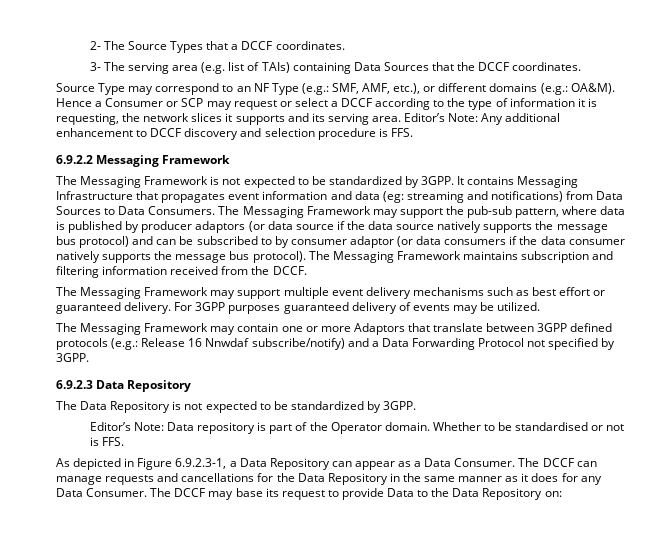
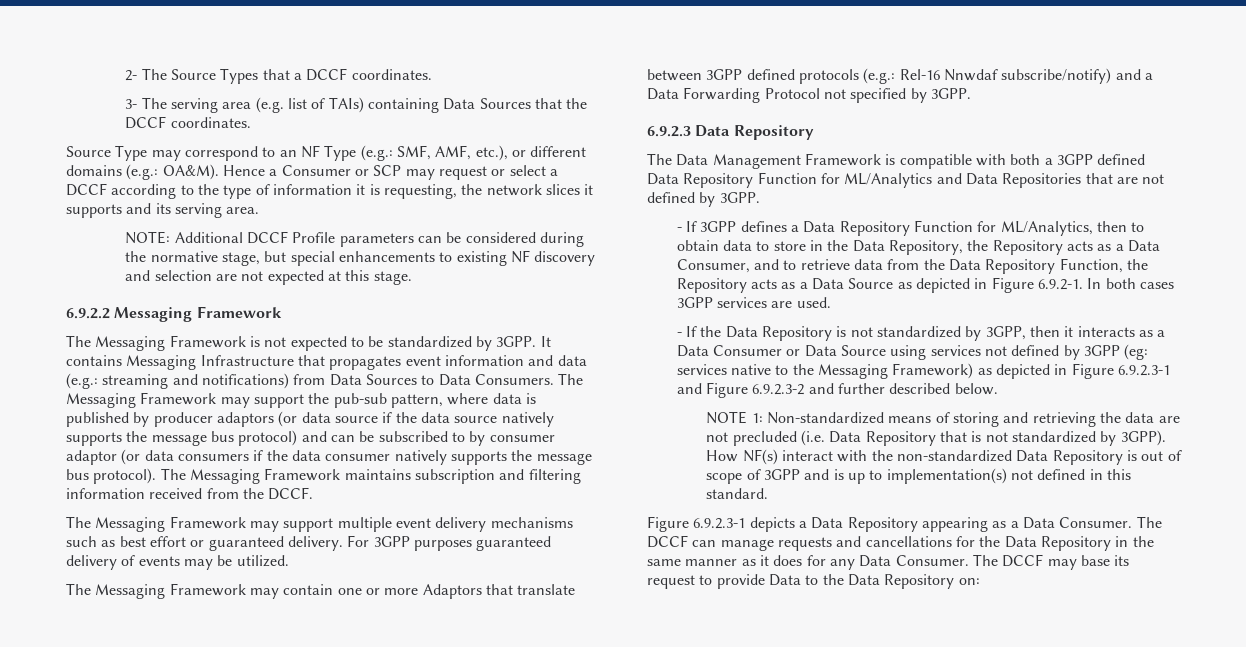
[404,113,561,125] [56,128,413,140] Editor’s Note: Any additional enhancement to DCCF discovery and selection procedure is FFS. -> [125,231,584,247] [125,250,596,266] [125,270,412,285] // NOTE: Additional DCCF Profile parameters can be considered during the normative stage, but special enhancements to existing NF discovery and selection are not expected at this stage.
[382,191,404,203] (eg: -> [66,373,98,389] (e.g.:
[141,338,203,347] Release 16 -> [899,69,940,80] Rel-16
[110,401,417,413] [89,422,625,434] [89,437,124,446] [56,458,395,470] Repository is not expected to be standardized by 3GPP. // Editor’s Note: Data repository is part of the Operator domain. Whether to be standardised or not is FFS. // As depicted in Figure 6.9.2.3-1, a Data Repository can appear -> [712,153,1146,169] [647,172,1165,188] [647,192,760,207] [676,220,1145,236] [676,240,1160,255] [676,258,1148,274] [676,277,1174,293] [676,297,831,308] [676,326,1166,341] [676,344,1149,360] [676,363,1170,379] [676,382,998,398] [706,411,1180,427] [706,430,1166,446] [706,449,1182,465] [706,468,1131,484] [706,488,769,499] [647,516,988,532] Management Framework is compatible with both a 3GPP defined Data Repository Function for ML/Analytics and Data Repositories that are not defined by 3GPP. // - If 3GPP defines a Data Repository Function for ML/Analytics, then to obtain data to store in the Data Repository, the Repository acts as a Data Consumer, and to retrieve data from the Data Repository Function, the Repository acts as a Data Source as depicted in Figure 6.9.2-1. In both cases 3GPP services are used. // - If the Data Repository is not standardized by 3GPP, then it interacts as a Data Consumer or Data Source using services not defined by 3GPP (eg: services native to the Messaging Framework) as depicted in Figure 6.9.2.3-1 and Figure 6.9.2.3-2 and further described below. // NOTE 1: Non-standardized means of storing and retrieving the data are not precluded (i.e. Data Repository that is not standardized by 3GPP). How NF(s) interact with the non-standardized Data Repository is out of scope of 3GPP and is up to implementation(s) not defined in this standard. // Figure 6.9.2.3-1 depicts a Data Repository appearing

